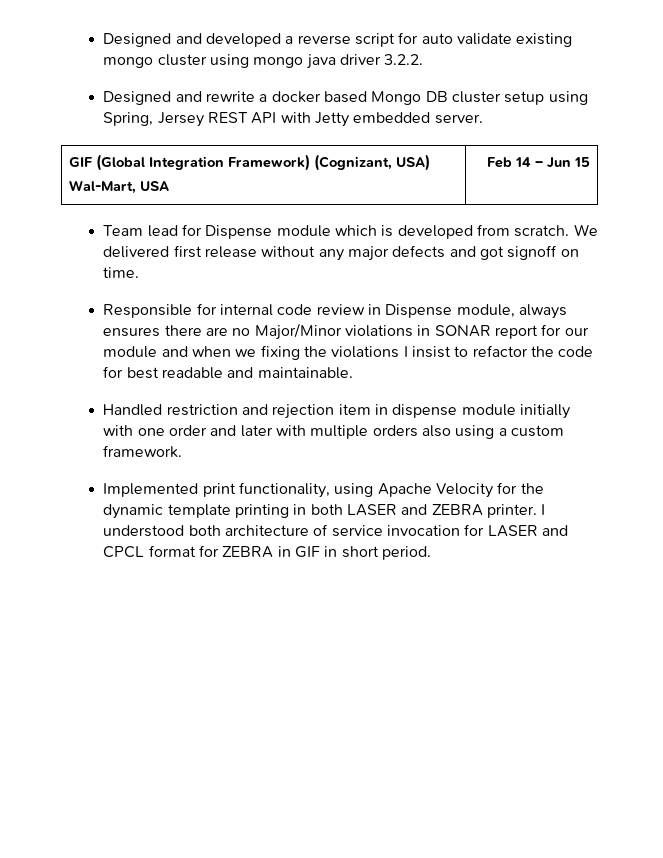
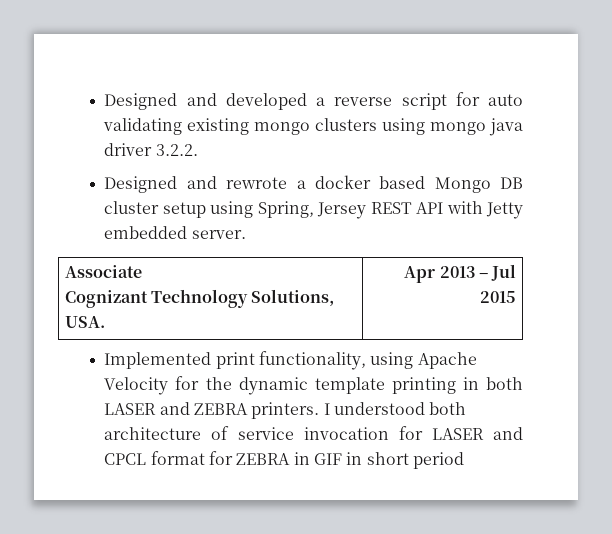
[456,33,512,45] validate -> [103,118,183,135] validating
[157,54,207,66] cluster -> [315,118,378,131] clusters
[206,91,256,102] rewrite -> [226,177,288,189] rewrote
[69,154,431,171] [69,180,170,194] [486,157,590,168] [103,224,598,239] [103,245,579,261] [103,267,140,278] [103,303,567,319] [103,323,589,340] [103,345,594,360] [103,366,353,379] [103,404,570,419] [103,425,564,439] [103,445,183,458] GIF (Global Integration Framework) (Cognizant, USA) // Wal-Mart, USA | Feb 14 – Jun 15 // Team lead for Dispense module which is developed from scratch. We delivered first release without any major defects and got signoff on time. // Responsible for internal code review in Dispense module, always ensures there are no Major/Minor violations in SONAR report for our module and when we fixing the violations I insist to refactor the code for best readable and maintainable. // Handled restriction and rejection item in dispense module initially with one order and later with multiple orders also using a custom framework. -> [64,265,142,278] [64,289,335,308] [64,316,105,328] [404,264,517,283] [480,291,517,303] Associate // Cognizant Technology Solutions, USA. | Apr 2013 – Jul 2015
[486,504,537,518] printer. -> [251,402,320,419] printers.
[381,546,431,560] period. -> [412,452,464,469] period

